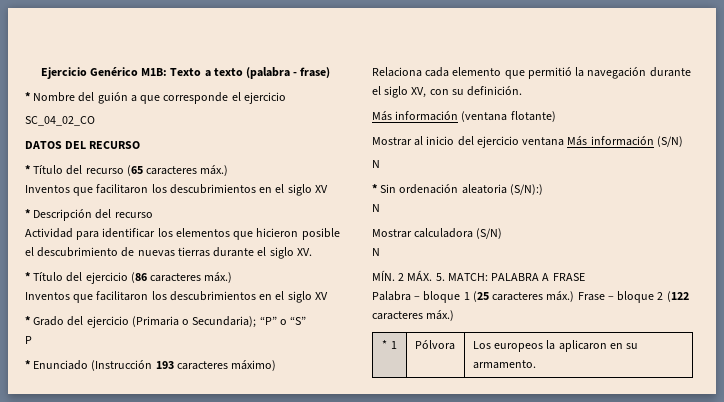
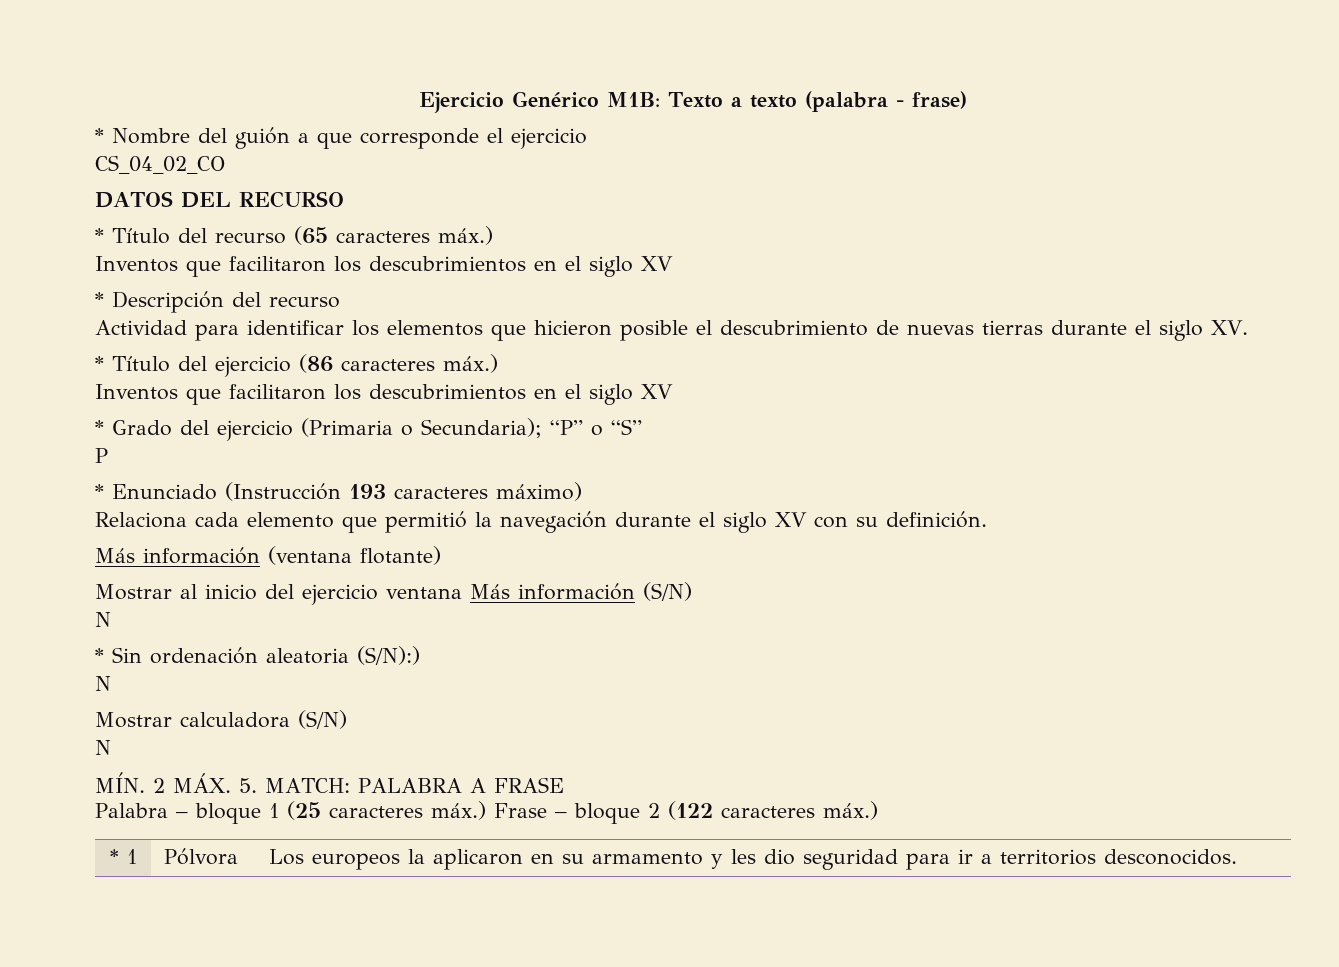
[25,116,95,126] SC_04_02_CO -> [95,155,225,174] CS_04_02_CO
[411,87,427,98] XV, -> [775,512,807,527] XV
[472,360,536,369] armamento. -> [592,849,1238,870] armamento y les dio seguridad para ir a territorios desconocidos.

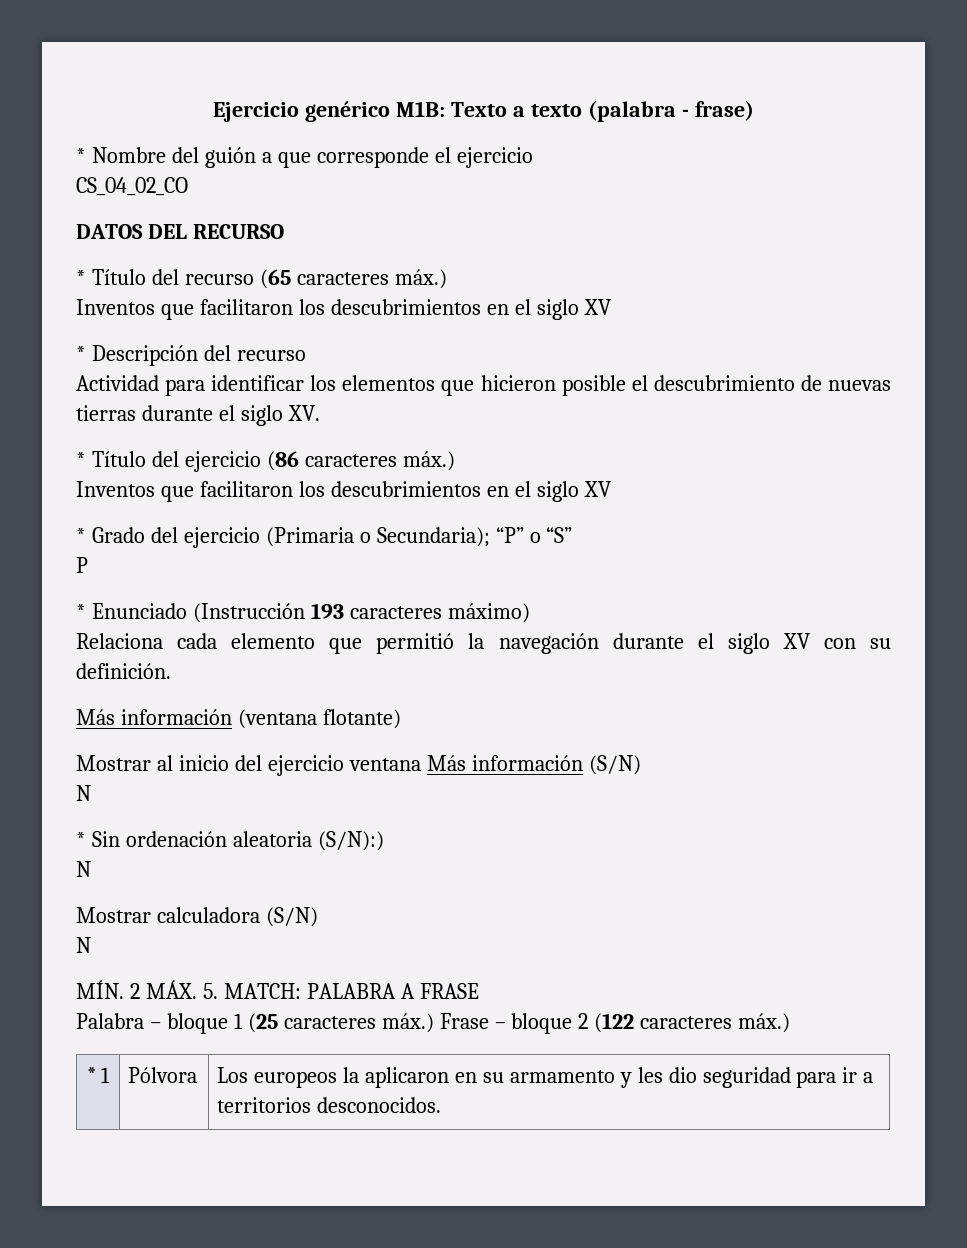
[512,91,600,107] Genérico -> [305,101,391,122] genérico

